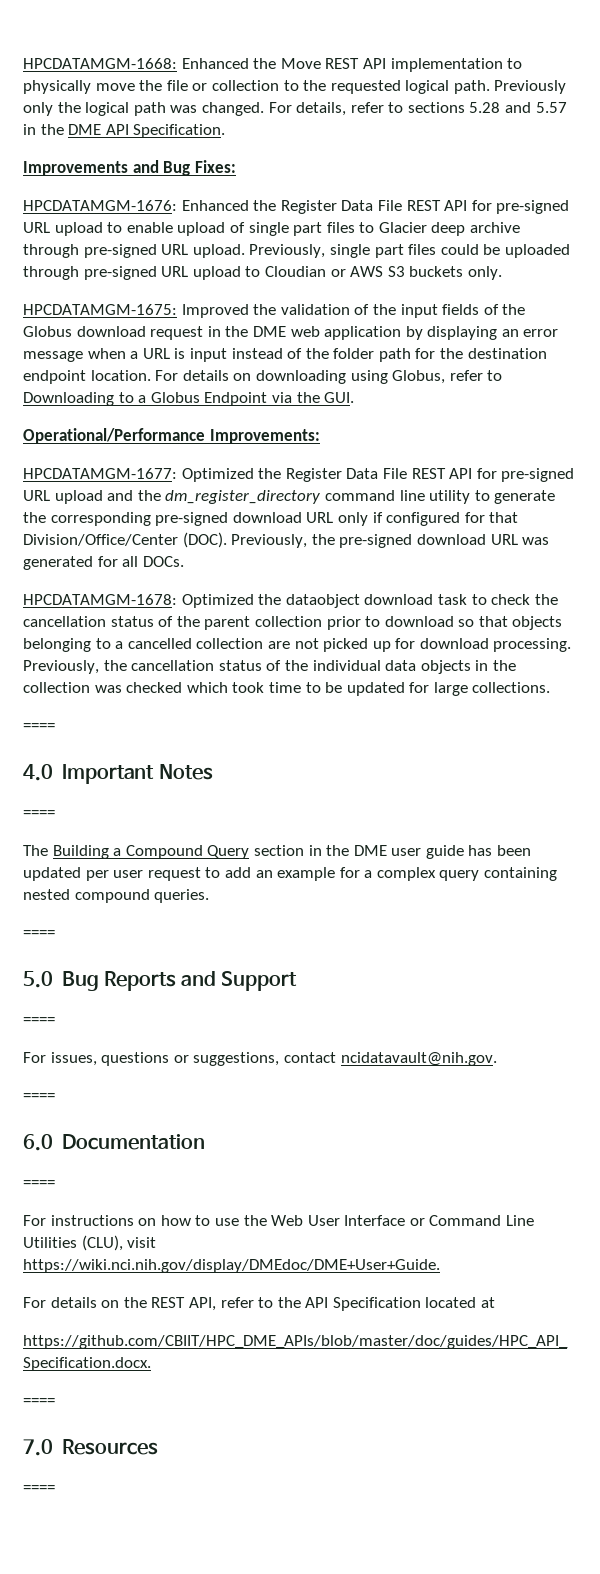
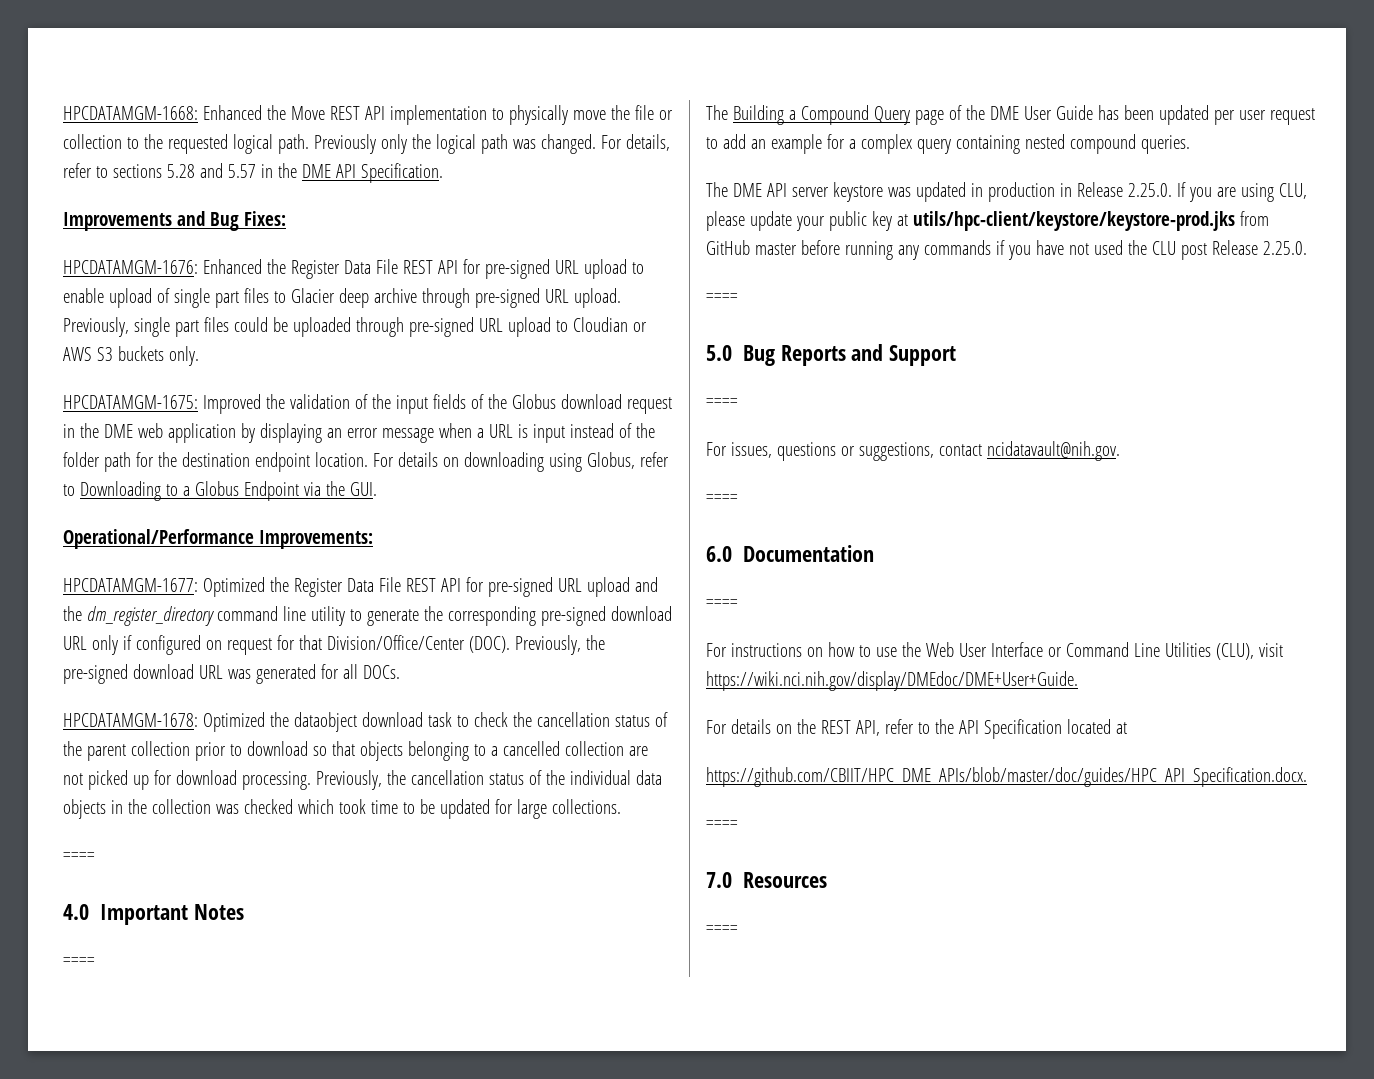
(461, 519) none -> [205,638,272,655] on request
[253,845,464,859] section in the DME user guide -> [914,105,1093,125] page of the DME User Guide
(210, 896) none -> [706,182,1307,202] [706,211,1269,231] [706,240,1307,260] // The DME API server keystore was updated in production in Release 2.25.0. If you are using CLU, please update your public key at utils/hpc-client/keystore/keystore-prod.jks from GitHub master before running any commands if you have not used the CLU post Release 2.25.0.

